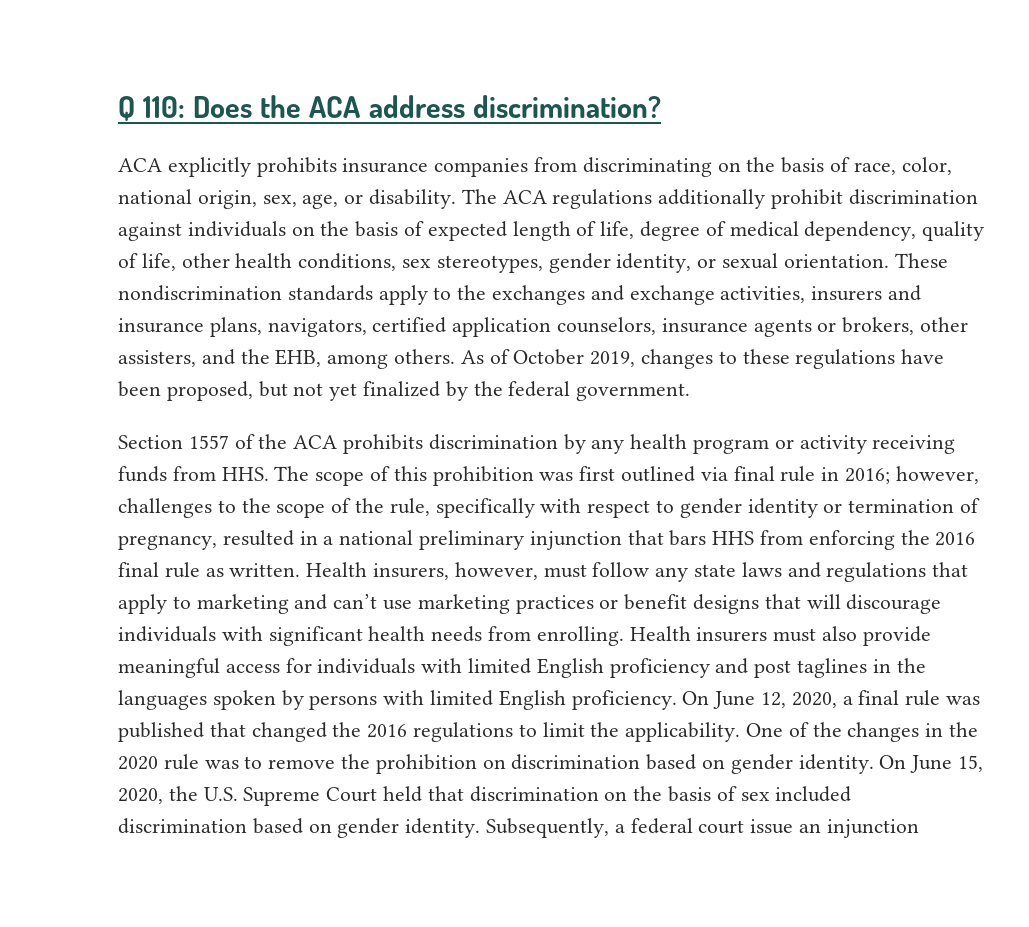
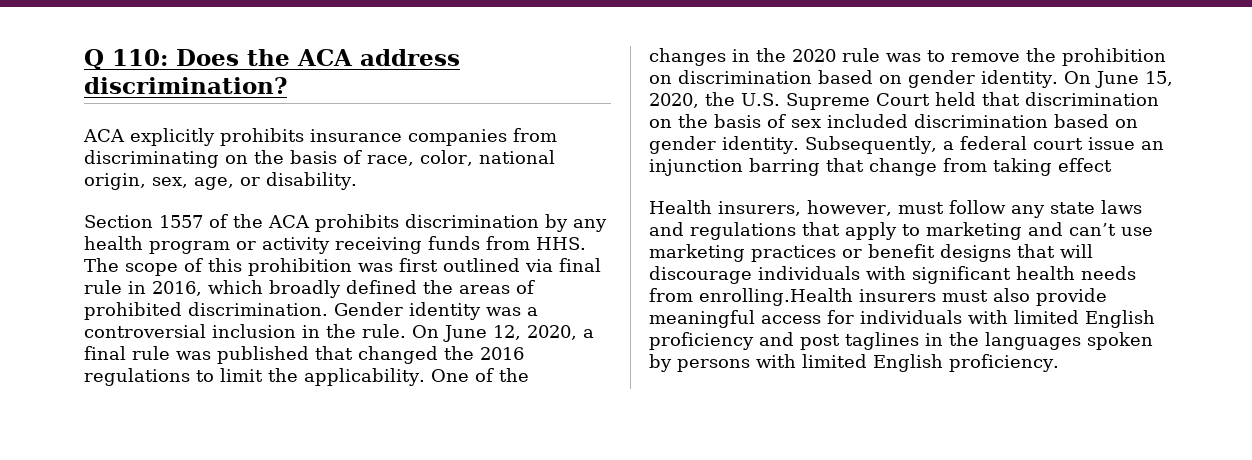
[461,189,978,209] [118,221,985,241] [118,253,948,273] [118,285,922,305] [118,317,969,337] [118,349,945,369] [118,381,691,401] The ACA regulations additionally prohibit discrimination against individuals on the basis of expected length of life, degree of medical dependency, quality of life, other health conditions, sex stereotypes, gender identity, or sexual orientation. These nondiscrimination standards apply to the exchanges and exchange activities, insurers and insurance plans, navigators, certified application counselors, insurance agents or brokers, other assisters, and the EHB, among others. As of October 2019, changes to these regulations have been proposed, but not yet finalized by the federal government. -> (357, 181) none
[845,466,979,484] [118,498,981,518] [118,530,976,550] [118,562,969,582] [118,594,942,614] [118,626,931,646] [118,658,926,678] [118,690,677,710] 2016; however, challenges to the scope of the rule, specifically with respect to gender identity or termination of pregnancy, resulted in a national preliminary injunction that bars HHS from enforcing the 2016 final rule as written. Health insurers, however, must follow any state laws and regulations that apply to marketing and can’t use marketing practices or benefit designs that will discourage individuals with significant health needs from enrolling. Health insurers must also provide meaningful access for individuals with limited English proficiency and post taglines in the languages spoken by persons with limited English proficiency. -> [152,280,535,298] [84,302,538,320] [84,324,406,338] 2016, which broadly defined the areas of prohibited discrimination. Gender identity was a controversial inclusion in the rule.
(919, 828) none -> [749,158,1112,176] [649,200,1142,218] [649,222,1153,240] [649,244,1093,262] [649,266,1136,284] [649,288,1107,306] [649,310,1155,328] [649,332,1153,350] [649,354,1059,372] barring that change from taking effect // Health insurers, however, must follow any state laws and regulations that apply to marketing and can’t use marketing practices or benefit designs that will discourage individuals with significant health needs from enrolling.Health insurers must also provide meaningful access for individuals with limited English proficiency and post taglines in the languages spoken by persons with limited English proficiency.

